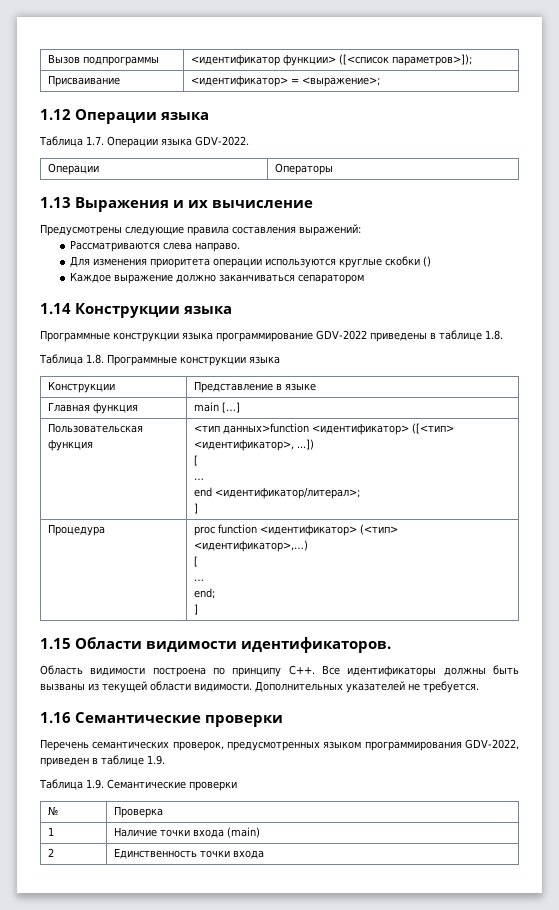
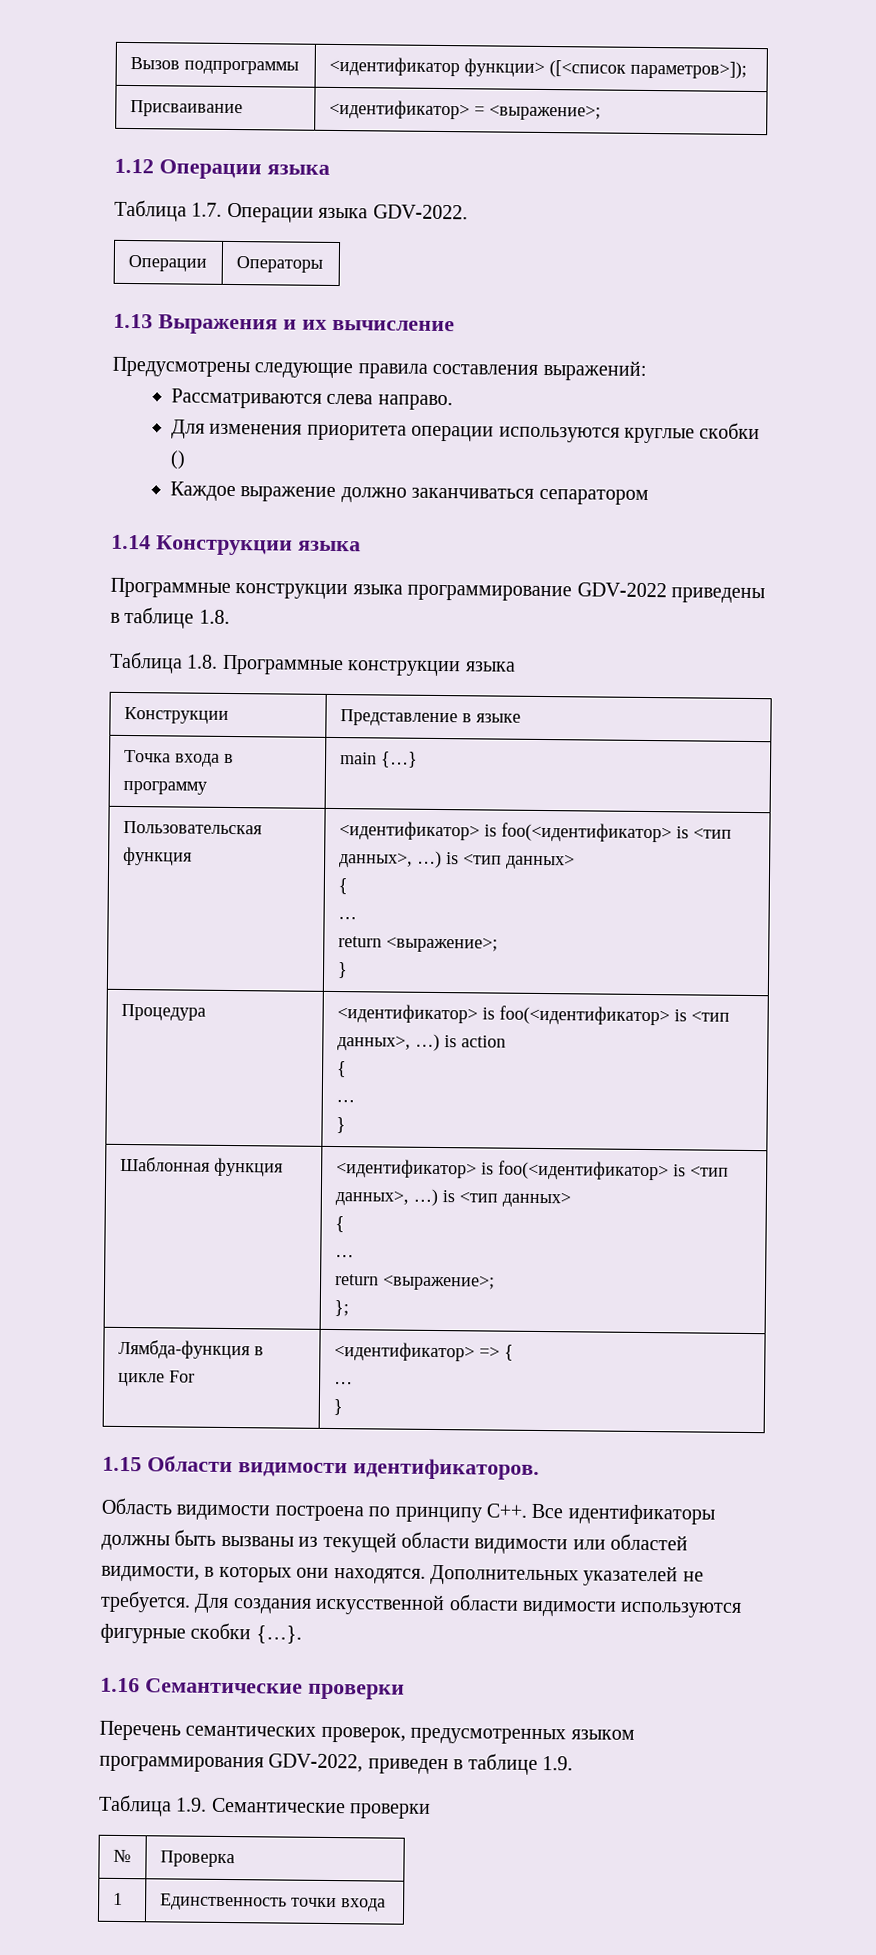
[48,402,139,414] Главная функция -> [123,749,234,767] [122,780,207,795] Точка входа в программу
[222,402,241,413] […] -> [380,751,418,768] {…}
[194,423,455,435] [194,439,315,451] [194,455,199,466] [194,478,205,480] [194,487,361,499] [194,503,199,514] [48,524,106,536] [194,524,399,536] [194,540,309,552] [194,556,199,567] [194,579,205,581] [194,588,216,599] [194,604,199,615] <тип данных>function <идентификатор> ([<тип> <идентификатор>, ...]) // [ // … // end <идентификатор/литерал>; // ] // Процедура | proc function <идентификатор> (<тип> <идентификатор>,…) // [ // … // end; // ] -> [338,821,732,843] [338,850,575,870] [337,878,348,895] [337,916,357,920] [337,936,498,953] [336,962,348,979] [120,1003,206,1021] [336,1004,730,1026] [336,1033,506,1052] [336,1061,347,1078] [335,1099,355,1103] [335,1117,346,1134] [119,1156,283,1177] [335,1159,729,1181] [334,1188,571,1208] [334,1216,345,1233] [334,1254,354,1258] [334,1274,495,1291] [333,1300,349,1317] [117,1339,264,1360] [117,1370,195,1387] [333,1342,514,1362] [333,1381,353,1385] [332,1399,343,1416] <идентификатор> is foo(<идентификатор> is <тип данных>, …) is <тип данных> // { // … // return <выражение>; // } // Процедура | <идентификатор> is foo(<идентификатор> is <тип данных>, …) is action // { // … // } // Шаблонная функция | <идентификатор> is foo(<идентификатор> is <тип данных>, …) is <тип данных> // { // … // return <выражение>; // }; // Лямбда-функция в цикле For | <идентификатор> => { // … // }
[194,681,479,693] видимости. Дополнительных указателей не требуется. -> [474,1533,689,1555] [101,1564,704,1587] [100,1590,743,1618] [100,1622,302,1644] видимости или областей видимости, в которых они находятся. Дополнительных указателей не требуется. Для создания искусственной области видимости используются фигурные скобки {…}.
[114,827,261,838] [48,848,55,857] | Наличие точки входа (main) // 2 -> (123, 1899) none

